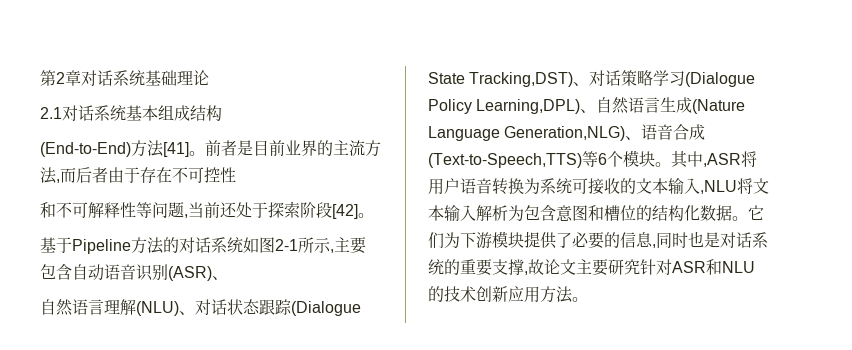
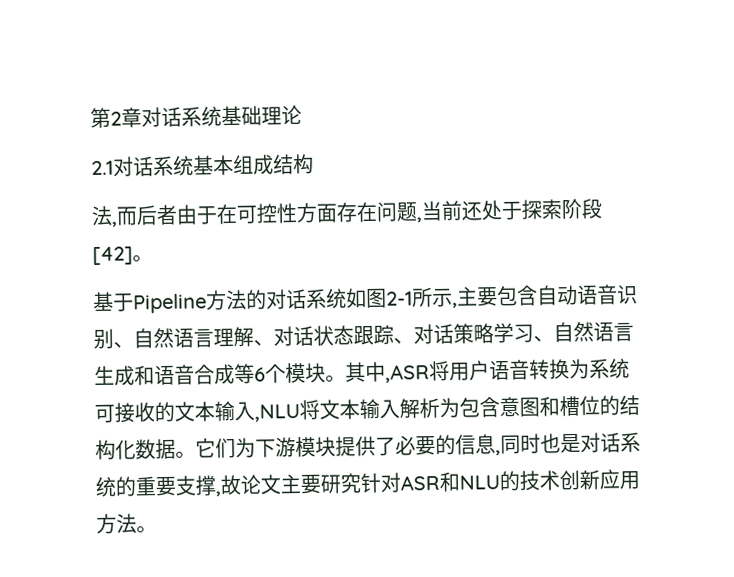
[40,140,381,157] (End-to-End)方法[41]。前者是目前业界的主流方 -> (314, 164) none
[140,167,188,183] 存在不 -> [216,203,238,225] 在
[40,202,152,218] // 和不可解释性等 -> [296,201,378,224] 方面存在
[168,266,228,281] (ASR)、 // -> [113,341,134,348] 、
[136,301,179,316] (NLU) -> (254, 336) none
[291,301,361,316] [428,72,574,87] (Dialogue State Tracking,DST) -> (394, 334) none
[685,72,756,87] [428,99,581,114] (Dialogue Policy Learning,DPL) -> (534, 333) none
[692,99,746,114] [428,126,642,141] (Nature Language Generation,NLG)、 -> [134,365,155,386] 和
[428,153,582,168] (Text-to-Speech,TTS) -> (235, 374) none

